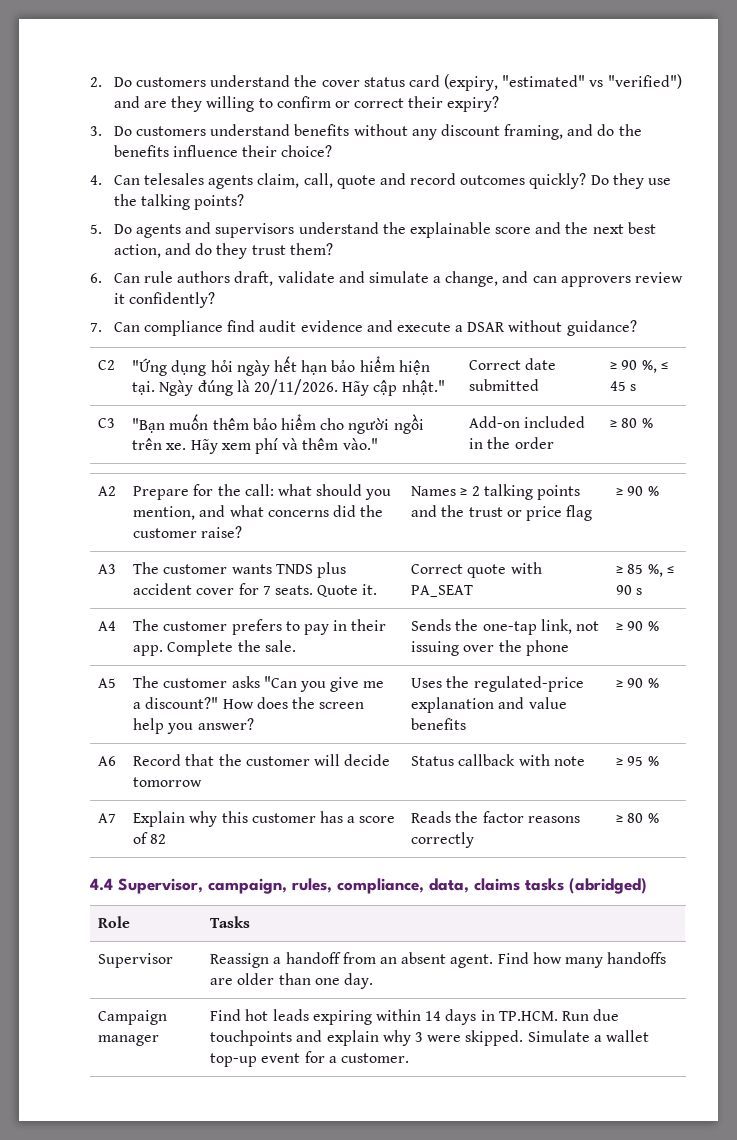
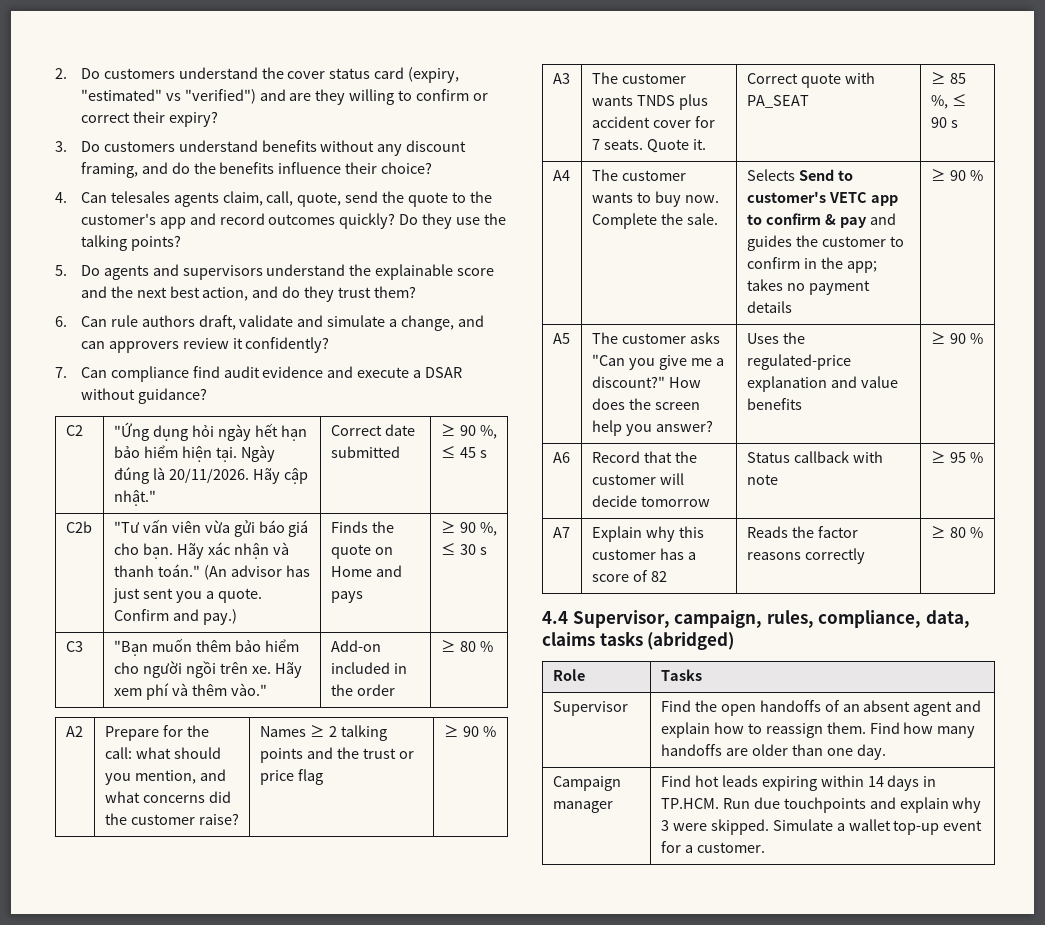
[336,175,376,189] quote -> [297,191,492,207] [80,213,186,229] quote, send the quote to the customer's app
(637, 387) none -> [65,521,92,533] [113,519,309,537] [113,542,289,559] [113,564,310,580] [112,588,262,603] [113,609,237,625] [330,521,394,533] [330,544,393,559] [330,565,402,577] [330,591,363,603] [440,521,497,536] [440,543,487,555] // C2b | "Tư vấn viên vừa gửi báo giá cho bạn. Hãy xác nhận và thanh toán." (An advisor has just sent you a quote. Confirm and pay.) | Finds the quote on Home and pays | ≥ 90 %, ≤ 30 s
[231,619,387,635] [133,640,296,656] [411,619,599,635] [411,640,569,656] prefers to pay in their app. Complete the sale. | Sends the one-tap link, not issuing over the phone -> [591,191,719,207] [591,213,718,229] [746,169,853,181] [746,191,898,206] [746,213,896,228] [746,235,904,251] [746,257,877,273] [746,279,870,295] [746,301,792,313] wants to buy now. Complete the sale. | Selects Send to customer's VETC app to confirm & pay and guides the customer to confirm in the app; takes no payment details
[210,952,494,968] Reassign a handoff from an absent agent. -> [660,700,982,716] [660,722,866,738] Find the open handoffs of an absent agent and explain how to reassign them.

